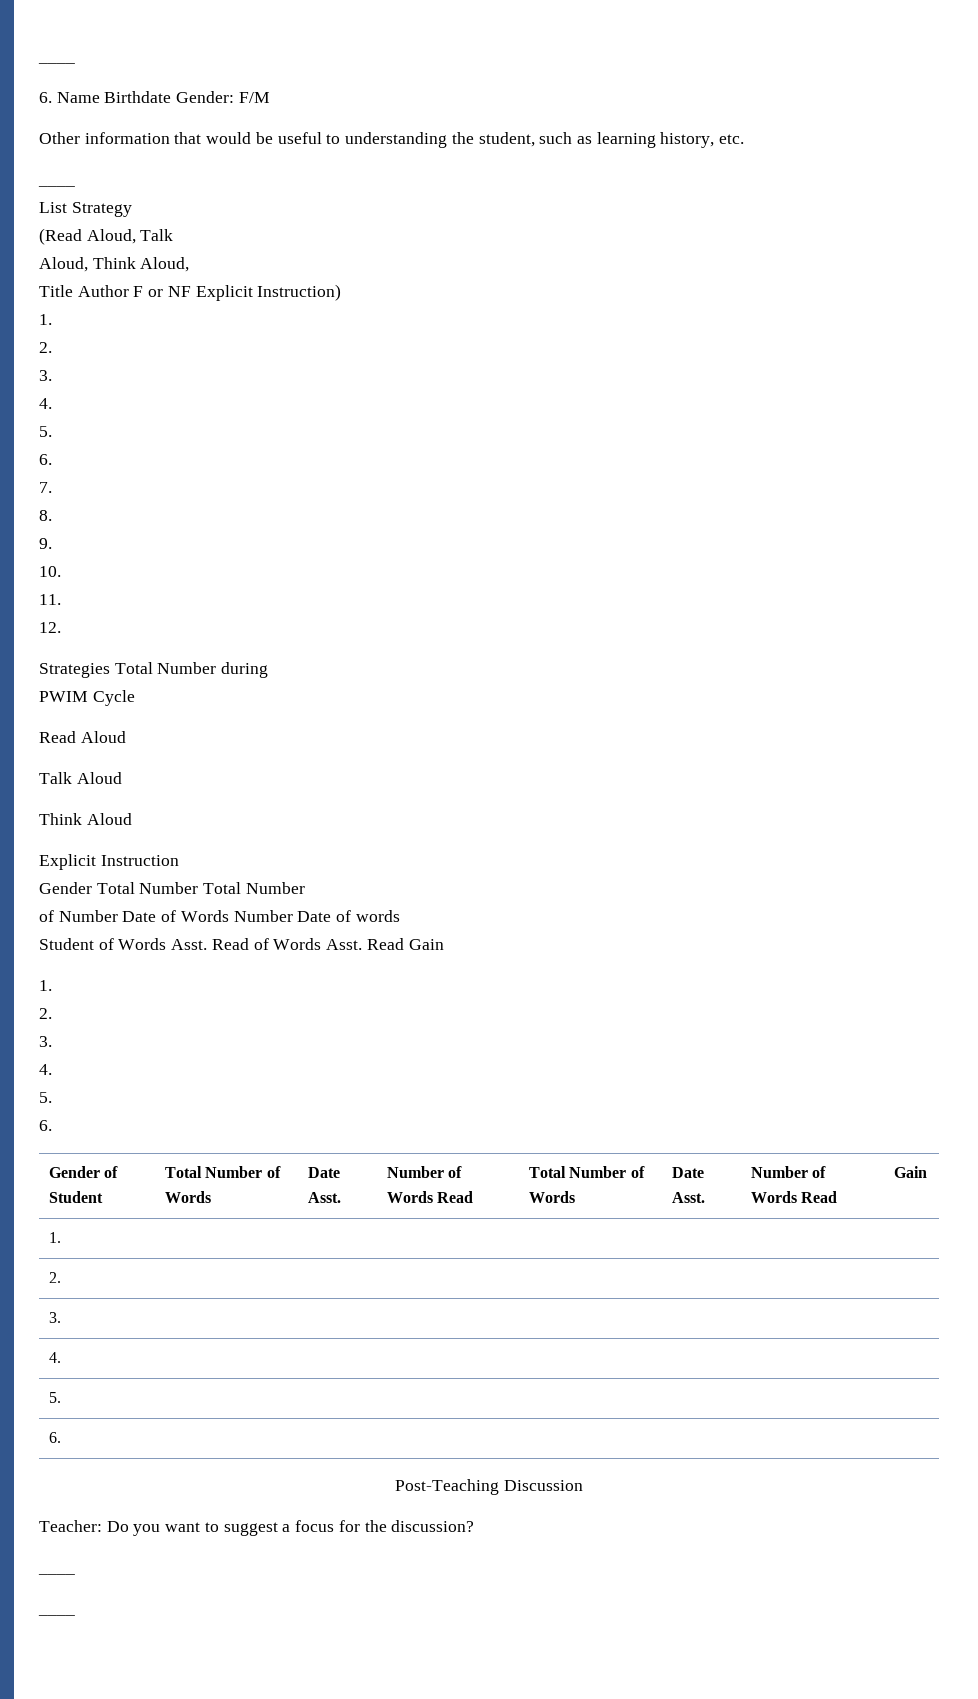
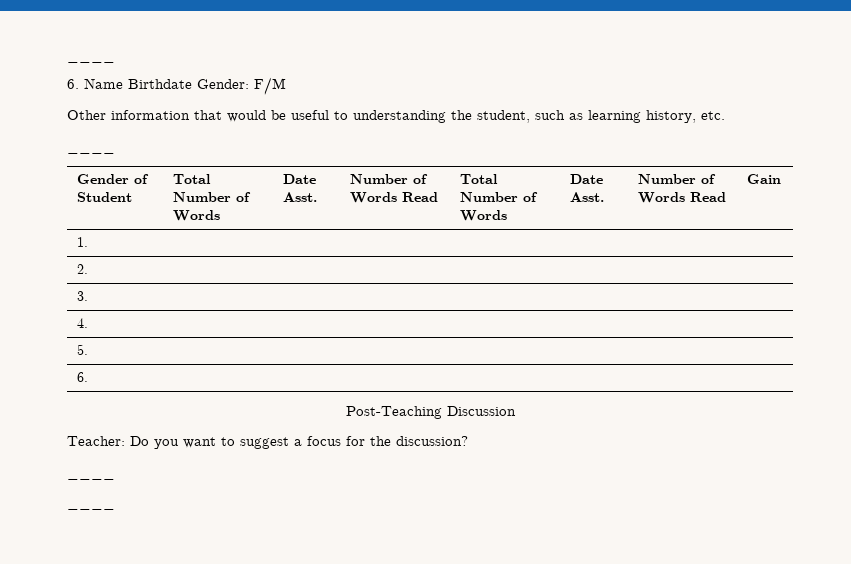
[39,202,132,217] [39,228,174,245] [39,257,190,272] [39,284,342,301] [39,314,52,325] [39,342,52,353] [39,370,52,381] [39,398,52,409] [39,426,52,437] [39,454,52,465] [39,482,52,493] [39,510,52,521] [39,538,52,549] [39,566,61,577] [39,594,61,605] [39,622,61,633] [39,662,269,678] [39,690,135,706] [39,731,126,743] [39,772,122,784] [39,813,132,825] [39,854,179,870] [39,882,305,894] [39,910,400,922] [39,938,444,950] [39,980,52,991] [39,1008,52,1019] [39,1036,52,1047] [39,1064,52,1075] [39,1092,52,1103] [39,1120,52,1131] // List Strategy // (Read Aloud, Talk // Aloud, Think Aloud, // Title Author F or NF Explicit Instruction) // 1. // 2. // 3. // 4. // 5. // 6. // 7. // 8. // 9. // 10. // 11. // 12. // Strategies Total Number during // PWIM Cycle // Read Aloud // Talk Aloud // Think Aloud // Explicit Instruction // Gender Total Number Total Number // of Number Date of Words Number Date of words // Student of Words Asst. Read of Words Asst. Read Gain // 1. // 2. // 3. // 4. // 5. // 6. -> (115, 152) none

